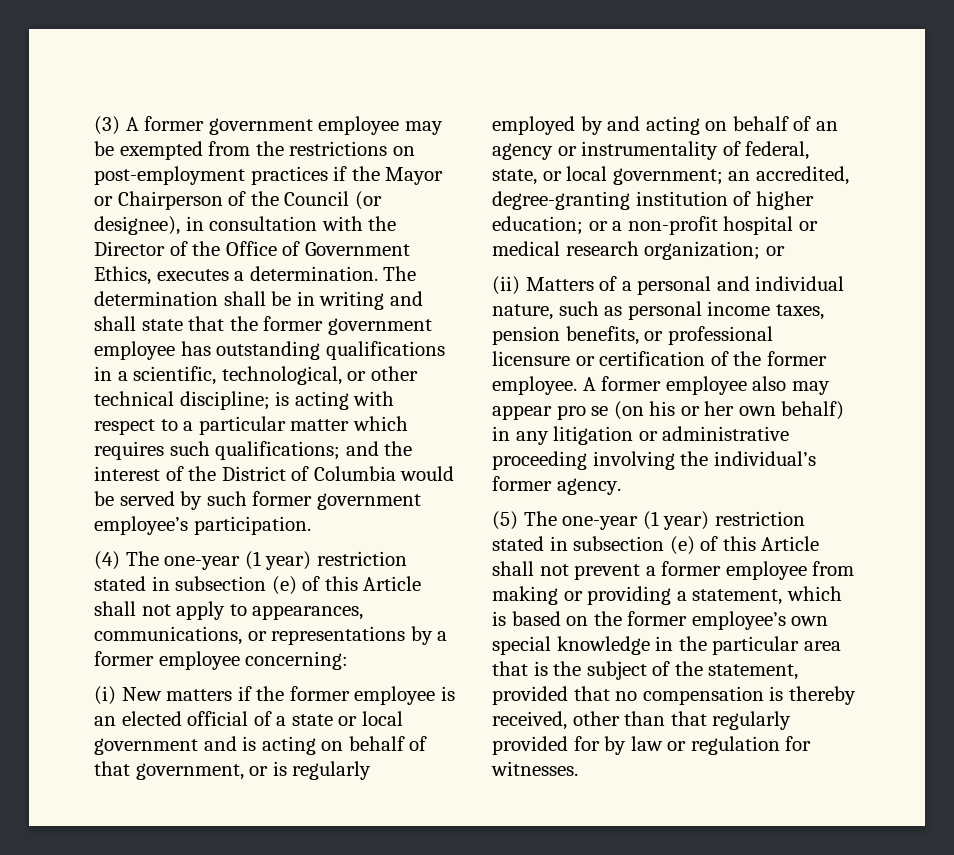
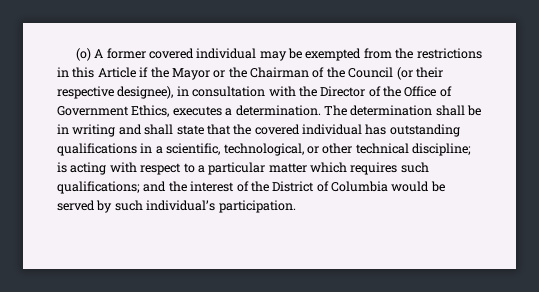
[94,116,400,135] (3) A former government employee -> [75,48,257,61] (o) A former covered individual
[392,146,415,156] [94,166,328,185] on post-employment practices -> [57,67,136,78] in this Article
[117,191,223,210] Chairperson -> [228,67,309,78] the Chairman
(382, 200) none -> [415,67,443,78] [57,86,114,99] their respective
[263,316,432,335] [94,341,175,360] former government employee -> [254,124,362,135] covered individual
[252,491,421,510] [94,516,311,535] [94,551,407,570] [94,576,422,595] [94,601,364,620] [94,626,448,645] [94,651,349,670] [94,686,455,705] [94,711,403,726] [94,736,428,755] [94,761,372,780] [492,116,838,135] [492,141,810,160] [492,166,849,185] [492,191,814,210] [492,216,818,235] [492,241,785,260] [492,276,845,295] [492,301,824,320] [492,326,773,345] [492,351,827,366] [492,376,830,395] [492,401,845,420] [492,426,790,445] [492,451,816,470] [492,476,621,495] [492,511,805,530] [492,536,820,555] [492,561,855,580] [492,586,842,605] [492,611,829,630] [492,636,841,655] [492,661,799,680] [492,686,856,705] [492,711,792,730] [492,736,812,755] [491,761,578,776] former government employee’s participation. // (4) The one-year (1 year) restriction stated in subsection (e) of this Article shall not apply to appearances, communications, or representations by a former employee concerning: // (i) New matters if the former employee is an elected official of a state or local government and is acting on behalf of that government, or is regularly employed by and acting on behalf of an agency or instrumentality of federal, state, or local government; an accredited, degree-granting institution of higher education; or a non-profit hospital or medical research organization; or // (ii) Matters of a personal and individual nature, such as personal income taxes, pension benefits, or professional licensure or certification of the former employee. A former employee also may appear pro se (on his or her own behalf) in any litigation or administrative proceeding involving the individual’s former agency. // (5) The one-year (1 year) restriction stated in subsection (e) of this Article shall not prevent a former employee from making or providing a statement, which is based on the former employee’s own special knowledge in the particular area that is the subject of the statement, provided that no compensation is thereby received, other than that regularly provided for by law or regulation for witnesses. -> [146,200,296,213] individual’s participation.

